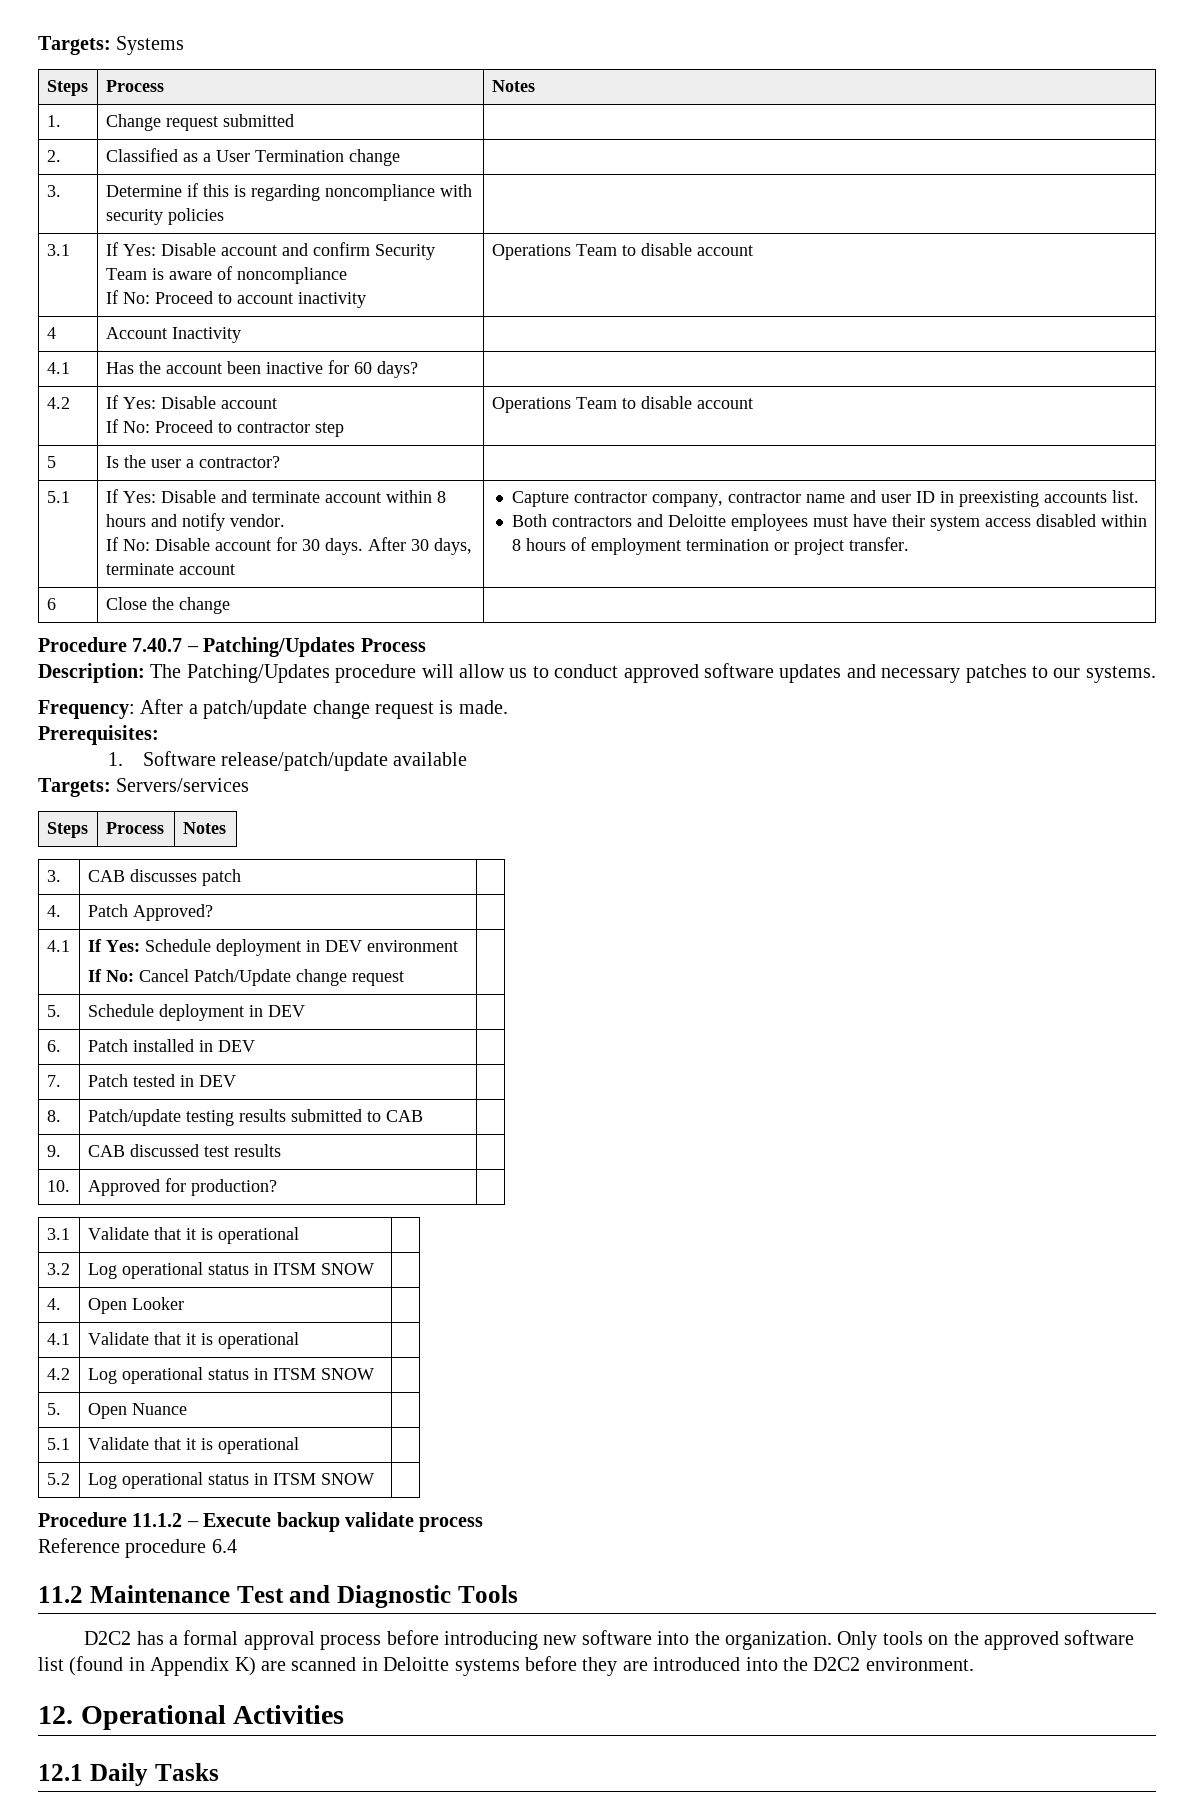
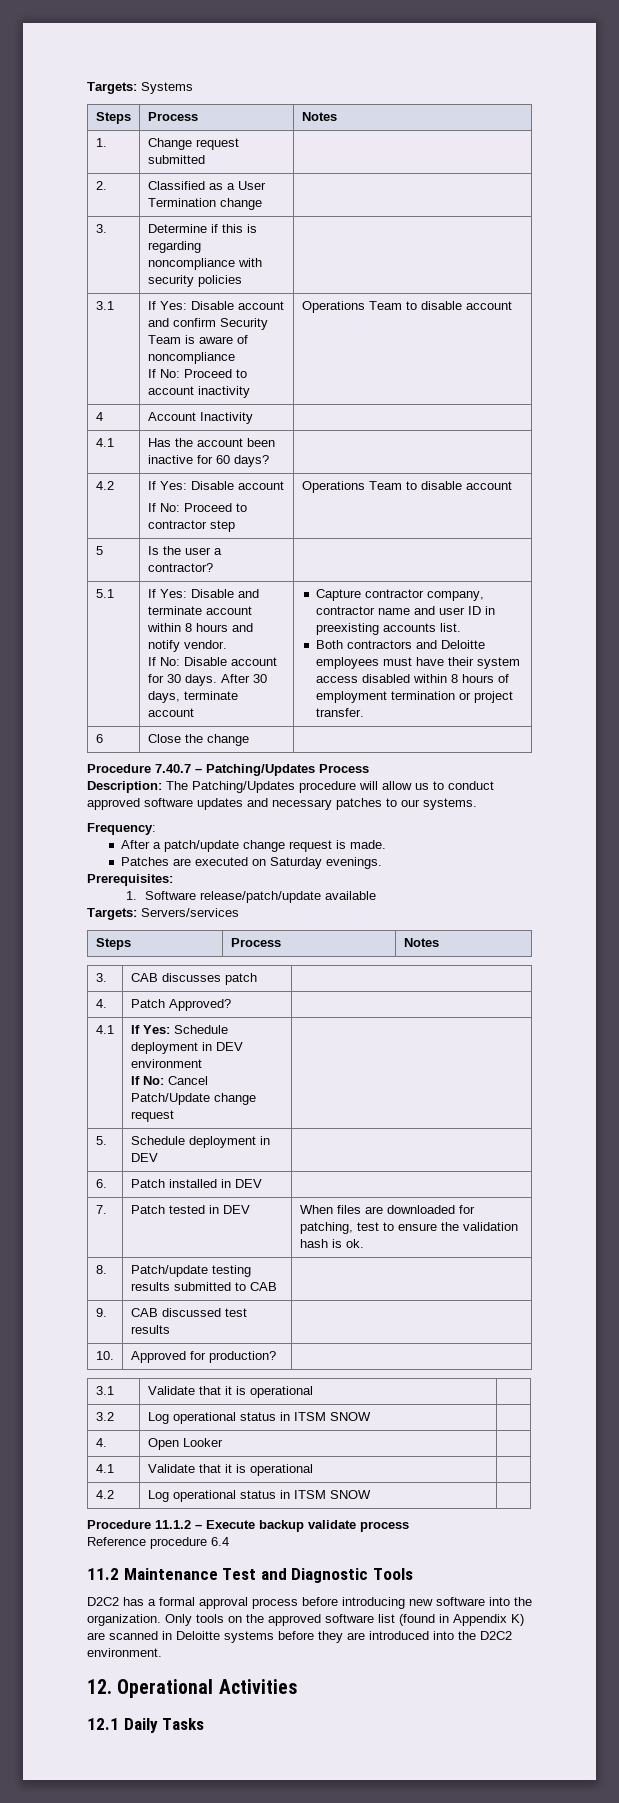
(135, 709) none -> (156, 829) //
(508, 707) none -> [120,857,382,869] // Patches are executed on Saturday evenings.
(236, 1081) none -> [299,1205,475,1214] [299,1222,518,1234] [299,1239,364,1248] When files are downloaded for patching, test to ensure the validation hash is ok.
[46,1403,61,1415] [87,1403,187,1419] [46,1438,70,1450] [87,1437,299,1454] [46,1473,70,1485] [87,1472,374,1489] // 5. | Open Nuance | // 5.1 | Validate that it is operational | // 5.2 | Log operational status in ITSM SNOW | -> (371, 1494) none

